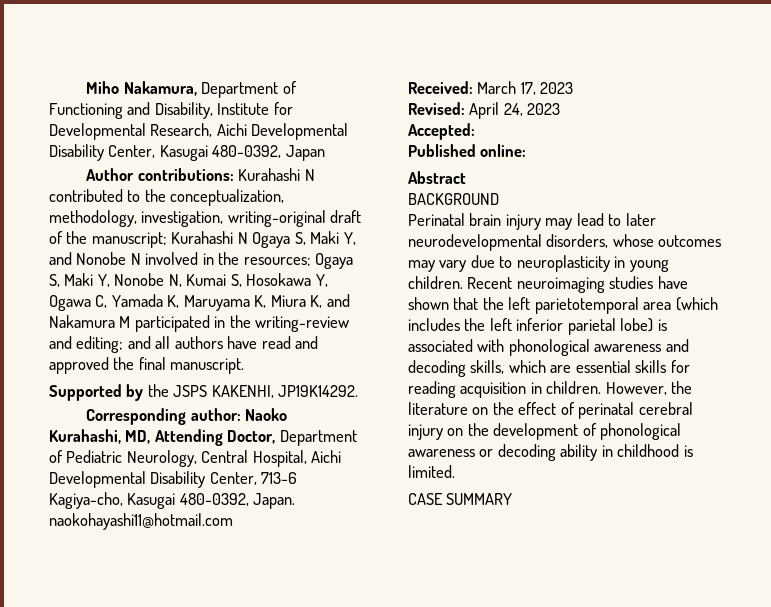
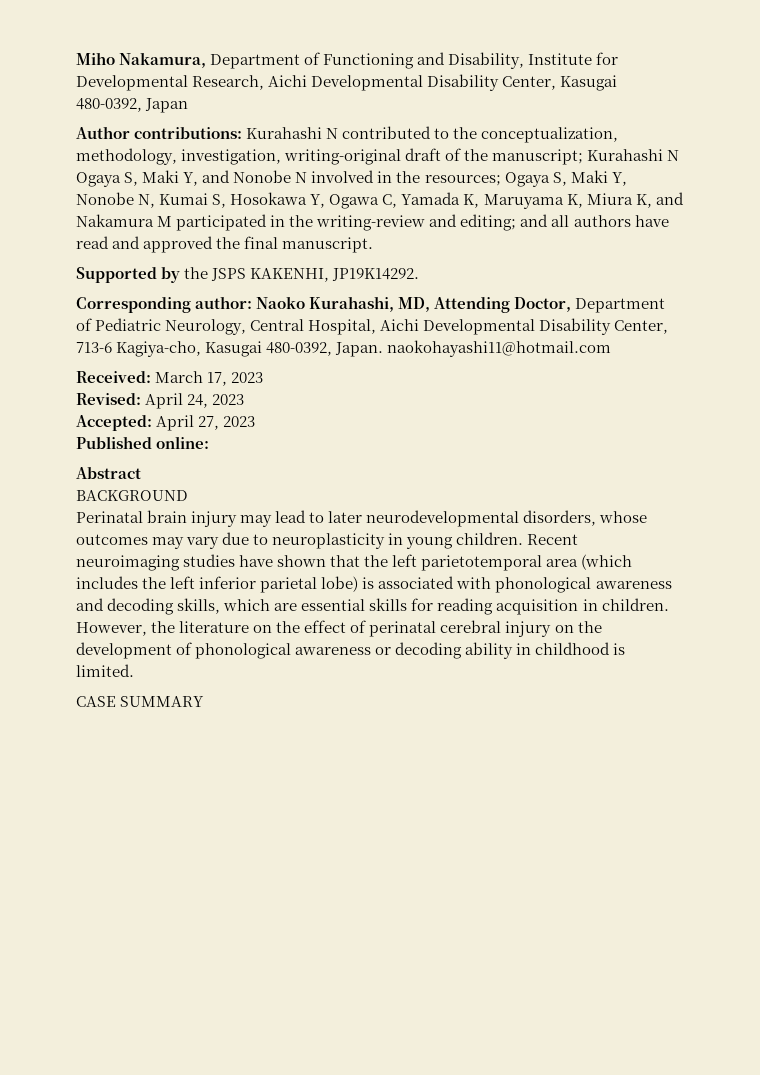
(475, 131) none -> [156,415,256,431] April 27, 2023

